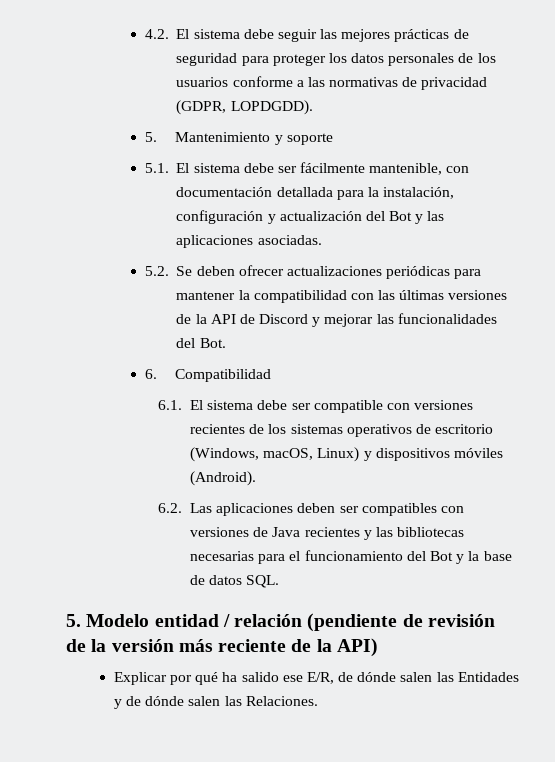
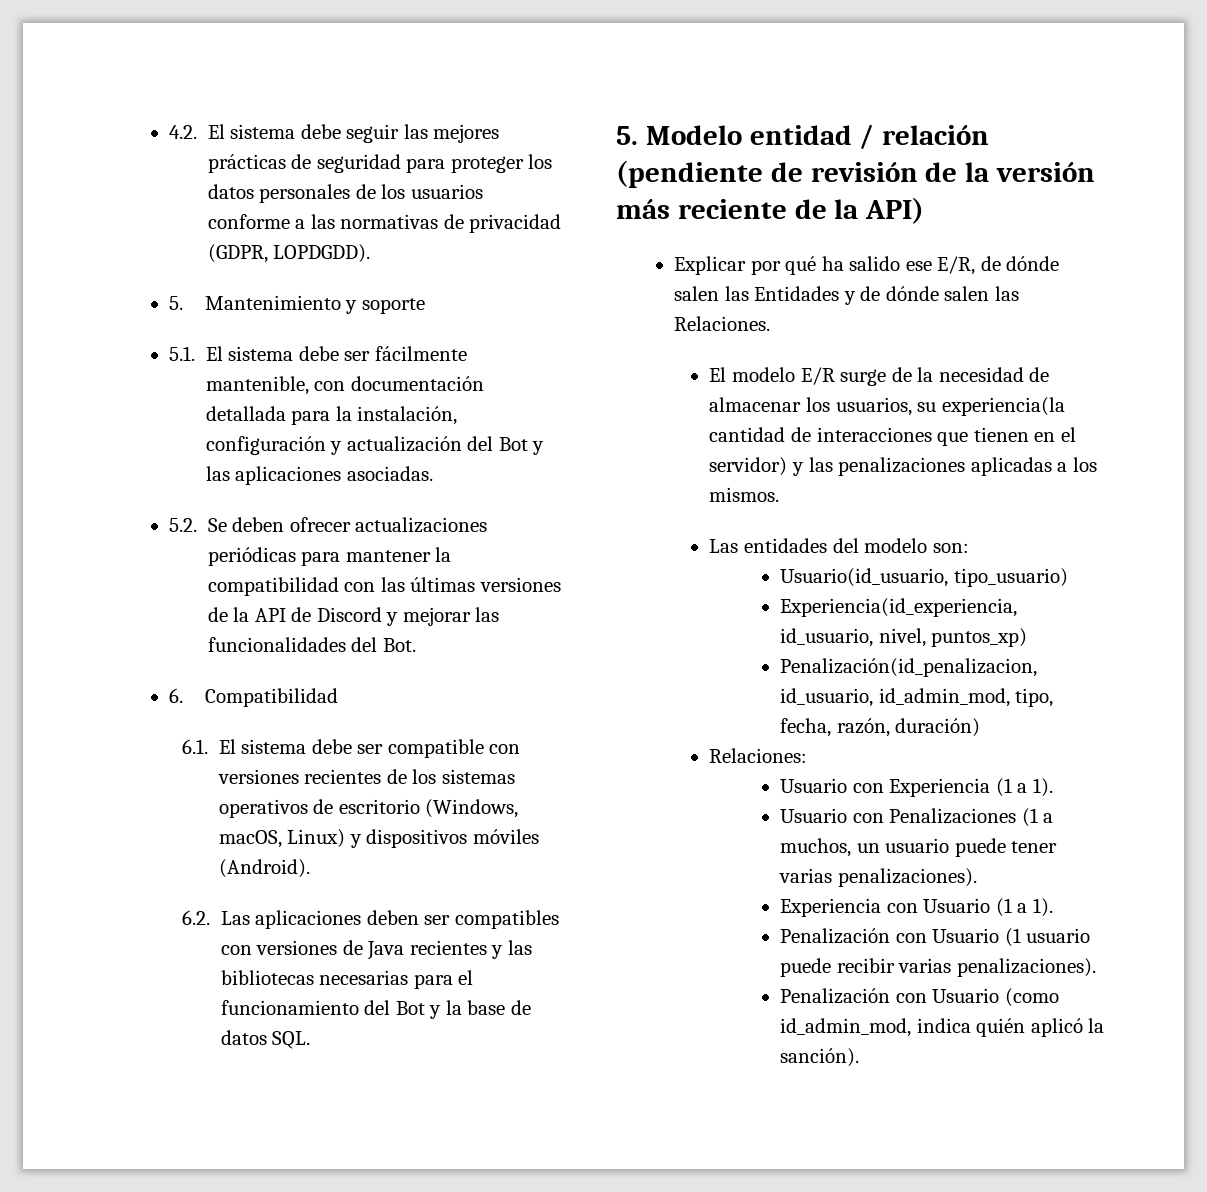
(318, 701) none -> [709,367,1050,386] [709,397,1065,416] [709,427,1076,446] [709,457,1097,476] [709,487,780,502] [709,538,969,553] [780,568,1068,587] [780,598,1018,617] [780,628,1028,647] [780,658,1038,677] [780,688,1054,707] [780,718,981,737] [709,748,808,763] [780,778,1054,797] [780,808,1054,827] [780,838,1058,857] [779,868,977,887] [780,898,1054,917] [780,928,1091,947] [780,958,1096,977] [780,988,1059,1007] [780,1018,1105,1037] [780,1048,860,1067] // El modelo E/R surge de la necesidad de almacenar los usuarios, su experiencia(la cantidad de interacciones que tienen en el servidor) y las penalizaciones aplicadas a los mismos. // Las entidades del modelo son: // Usuario(id_usuario, tipo_usuario) // Experiencia(id_experiencia, id_usuario, nivel, puntos_xp) // Penalización(id_penalizacion, id_usuario, id_admin_mod, tipo, fecha, razón, duración) // Relaciones: // Usuario con Experiencia (1 a 1). // Usuario con Penalizaciones (1 a muchos, un usuario puede tener varias penalizaciones). // Experiencia con Usuario (1 a 1). // Penalización con Usuario (1 usuario puede recibir varias penalizaciones). // Penalización con Usuario (como id_admin_mod, indica quién aplicó la sanción).

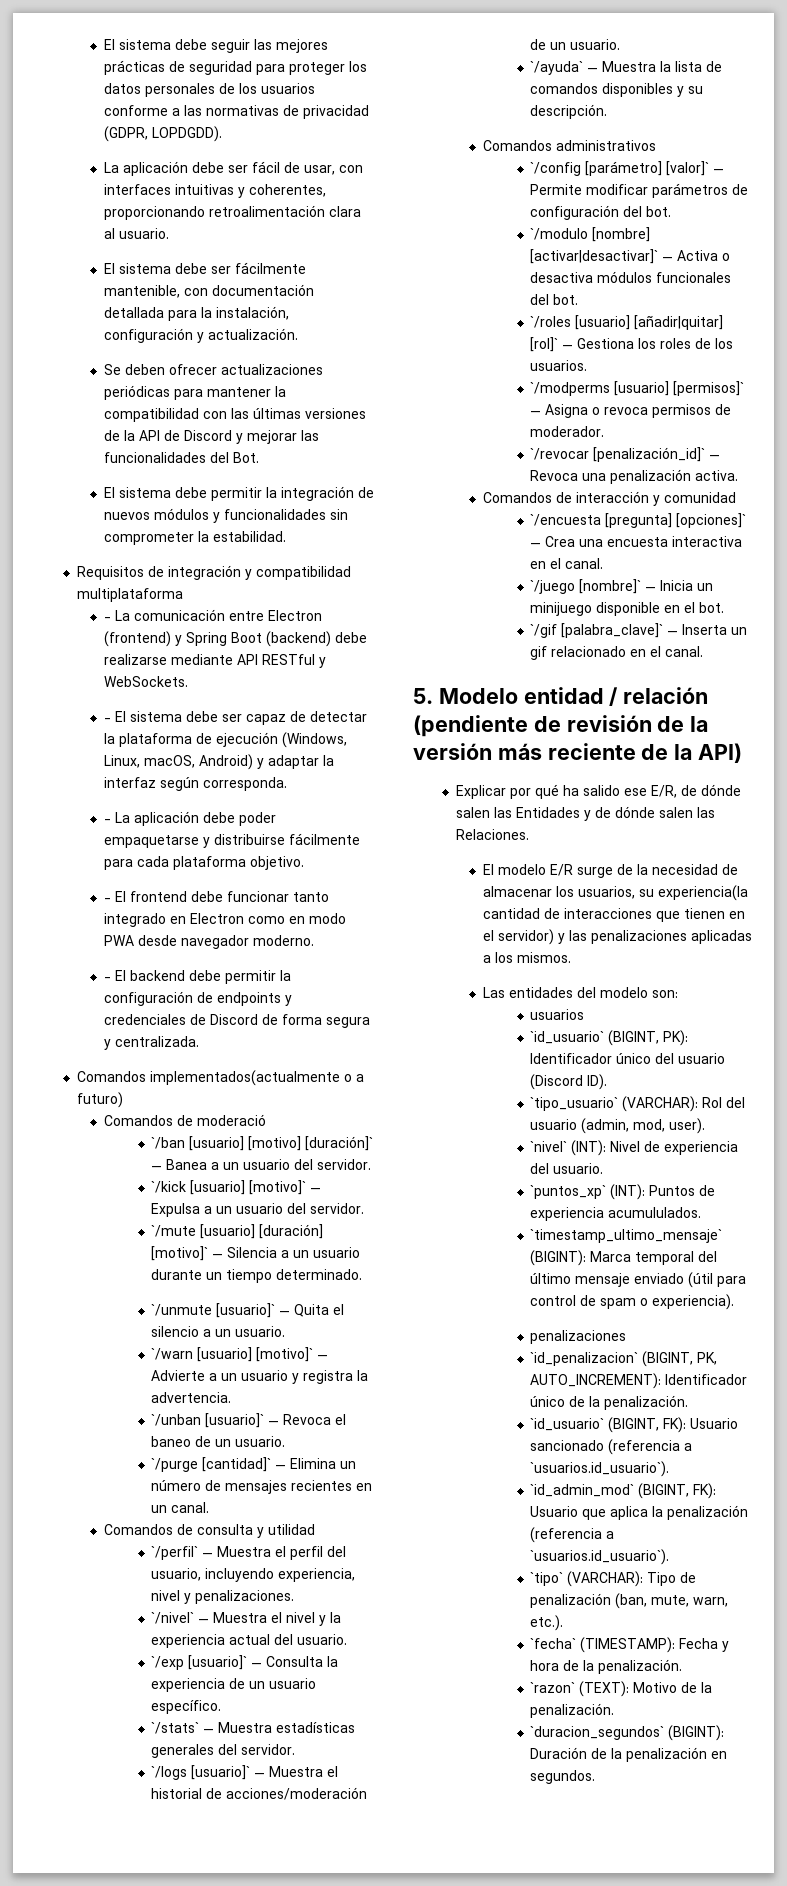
[169,125,198,139] 4.2. -> (103, 44) none
[169,295,425,314] [169,346,196,361] 5. Mantenimiento y soporte // 5.1. -> [103,161,363,176] [103,184,326,198] [103,205,361,220] [103,228,169,239] La aplicación debe ser fácil de usar, con interfaces intuitivas y coherentes, proporcionando retroalimentación clara al usuario. //
[346,436,545,455] [205,466,433,485] [169,518,198,532] actualización del Bot y las aplicaciones asociadas. // 5.2. -> [207,328,298,340] actualización. //
[169,688,338,707] [182,739,521,758] [217,769,515,784] [218,799,519,818] [218,829,539,848] [218,859,310,878] [182,910,559,929] [220,940,532,960] [220,970,474,989] [220,1000,531,1019] [220,1030,311,1049] 6. Compatibilidad // 6.1. El sistema debe ser compatible con versiones recientes de los sistemas operativos de escritorio (Windows, macOS, Linux) y dispositivos móviles (Android). // 6.2. Las aplicaciones deben ser compatibles con versiones de Java recientes y las bibliotecas necesarias para el funcionamiento del Bot y la base de datos SQL. -> [103,486,374,501] [103,508,348,523] [103,531,286,545] [76,565,351,580] [76,588,183,602] [103,609,322,621] [103,631,367,647] [103,654,326,668] [103,676,188,687] [103,711,367,725] [103,732,347,748] [103,754,334,770] [103,777,287,791] [103,811,276,826] [103,833,360,848] [103,856,304,870] [103,891,329,902] [103,913,346,927] [103,935,314,949] [103,970,291,984] [103,991,292,1006] [103,1014,370,1028] [103,1036,199,1050] [76,1070,364,1086] [76,1092,123,1108] [103,1114,266,1126] [151,1136,374,1151] [151,1159,372,1170] [151,1180,322,1195] [151,1203,365,1217] [151,1224,324,1239] [151,1246,361,1261] [151,1269,363,1283] [151,1303,345,1318] [151,1326,286,1337] [151,1347,329,1362] [151,1370,369,1384] [151,1392,232,1403] [151,1413,347,1428] [151,1436,286,1447] [151,1457,357,1472] [151,1480,373,1494] [151,1502,210,1513] [103,1524,315,1538] [151,1546,347,1560] [151,1568,356,1582] [151,1590,295,1604] [151,1612,342,1626] [151,1634,348,1648] [151,1655,339,1670] [151,1678,317,1692] [151,1700,222,1714] [151,1722,356,1734] [151,1744,296,1758] [151,1765,339,1780] [151,1787,368,1800] [530,39,621,50] [530,61,723,75] [530,83,704,97] [530,104,608,119] [482,140,656,151] [530,161,725,176] [530,183,749,198] [530,205,672,220] [530,227,651,242] [530,249,731,264] [530,271,732,283] [530,294,579,305] [530,315,724,330] [530,337,734,352] [530,360,588,371] [530,381,745,396] [530,404,732,418] [530,426,605,437] [530,447,721,462] [530,469,739,484] [482,491,736,506] [530,513,747,528] [530,536,743,547] [530,558,604,569] [530,579,714,594] [530,602,725,616] [530,623,748,638] [530,646,704,660] El sistema debe permitir la integración de nuevos módulos y funcionalidades sin comprometer la estabilidad. // Requisitos de integración y compatibilidad multiplataforma // - La comunicación entre Electron (frontend) y Spring Boot (backend) debe realizarse mediante API RESTful y WebSockets. // - El sistema debe ser capaz de detectar la plataforma de ejecución (Windows, Linux, macOS, Android) y adaptar la interfaz según corresponda. // - La aplicación debe poder empaquetarse y distribuirse fácilmente para cada plataforma objetivo. // - El frontend debe funcionar tanto integrado en Electron como en modo PWA desde navegador moderno. // - El backend debe permitir la configuración de endpoints y credenciales de Discord de forma segura y centralizada. // Comandos implementados(actualmente o a futuro) // Comandos de moderació // `/ban [usuario] [motivo] [duración]` — Banea a un usuario del servidor. // `/kick [usuario] [motivo]` — Expulsa a un usuario del servidor. // `/mute [usuario] [duración] [motivo]` — Silencia a un usuario durante un tiempo determinado. // `/unmute [usuario]` — Quita el silencio a un usuario. // `/warn [usuario] [motivo]` — Advierte a un usuario y registra la advertencia. // `/unban [usuario]` — Revoca el baneo de un usuario. // `/purge [cantidad]` — Elimina un número de mensajes recientes en un canal. // Comandos de consulta y utilidad // `/perfil` — Muestra el perfil del usuario, incluyendo experiencia, nivel y penalizaciones. // `/nivel` — Muestra el nivel y la experiencia actual del usuario. // `/exp [usuario]` — Consulta la experiencia de un usuario específico. // `/stats` — Muestra estadísticas generales del servidor. // `/logs [usuario]` — Muestra el historial de acciones/moderación de un usuario. // `/ayuda` — Muestra la lista de comandos disponibles y su descripción. // Comandos administrativos // `/config [parámetro] [valor]` — Permite modificar parámetros de configuración del bot. // `/modulo [nombre] [activar|desactivar]` — Activa o desactiva módulos funcionales del bot. // `/roles [usuario] [añadir|quitar] [rol]` — Gestiona los roles de los usuarios. // `/modperms [usuario] [permisos]` — Asigna o revoca permisos de moderador. // `/revocar [penalización_id]` — Revoca una penalización activa. // Comandos de interacción y comunidad // `/encuesta [pregunta] [opciones]` — Crea una encuesta interactiva en el canal. // `/juego [nombre]` — Inicia un minijuego disponible en el bot. // `/gif [palabra_clave]` — Inserta un gif relacionado en el canal.
[780,568,1068,587] [780,598,1018,617] [780,628,1028,647] [780,658,1038,677] [780,688,1054,707] [780,718,981,737] [709,748,808,763] [780,778,1054,797] [780,808,1054,827] [780,838,1058,857] [779,868,977,887] [780,898,1054,917] [780,928,1091,947] [780,958,1096,977] [780,988,1059,1007] [780,1018,1105,1037] [780,1048,860,1067] Usuario(id_usuario, tipo_usuario) // Experiencia(id_experiencia, id_usuario, nivel, puntos_xp) // Penalización(id_penalizacion, id_usuario, id_admin_mod, tipo, fecha, razón, duración) // Relaciones: // Usuario con Experiencia (1 a 1). // Usuario con Penalizaciones (1 a muchos, un usuario puede tener varias penalizaciones). // Experiencia con Usuario (1 a 1). // Penalización con Usuario (1 usuario puede recibir varias penalizaciones). // Penalización con Usuario (como id_admin_mod, indica quién aplicó la sanción). -> [530,1009,585,1020] [530,1030,689,1046] [530,1053,726,1064] [530,1074,608,1090] [530,1096,746,1112] [530,1118,706,1134] [530,1140,739,1156] [530,1163,604,1174] [530,1184,716,1200] [530,1207,702,1221] [530,1229,723,1243] [530,1250,718,1266] [530,1272,747,1288] [530,1294,735,1310] [530,1330,627,1344] [530,1351,718,1367] [530,1373,748,1389] [530,1395,689,1410] [530,1417,739,1433] [530,1439,693,1455] [530,1461,670,1477] [530,1483,717,1499] [530,1505,749,1520] [530,1527,615,1543] [530,1549,670,1565] [530,1571,697,1587] [530,1593,729,1609] [530,1615,564,1631] [530,1637,730,1653] [530,1659,683,1674] [530,1681,713,1697] [530,1703,615,1718] [530,1725,725,1741] [530,1747,728,1762] [530,1770,596,1784] usuarios // `id_usuario` (BIGINT, PK): Identificador único del usuario (Discord ID). // `tipo_usuario` (VARCHAR): Rol del usuario (admin, mod, user). // `nivel` (INT): Nivel de experiencia del usuario. // `puntos_xp` (INT): Puntos de experiencia acumululados. // `timestamp_ultimo_mensaje` (BIGINT): Marca temporal del último mensaje enviado (útil para control de spam o experiencia). // penalizaciones // `id_penalizacion` (BIGINT, PK, AUTO_INCREMENT): Identificador único de la penalización. // `id_usuario` (BIGINT, FK): Usuario sancionado (referencia a `usuarios.id_usuario`). // `id_admin_mod` (BIGINT, FK): Usuario que aplica la penalización (referencia a `usuarios.id_usuario`). // `tipo` (VARCHAR): Tipo de penalización (ban, mute, warn, etc.). // `fecha` (TIMESTAMP): Fecha y hora de la penalización. // `razon` (TEXT): Motivo de la penalización. // `duracion_segundos` (BIGINT): Duración de la penalización en segundos.

